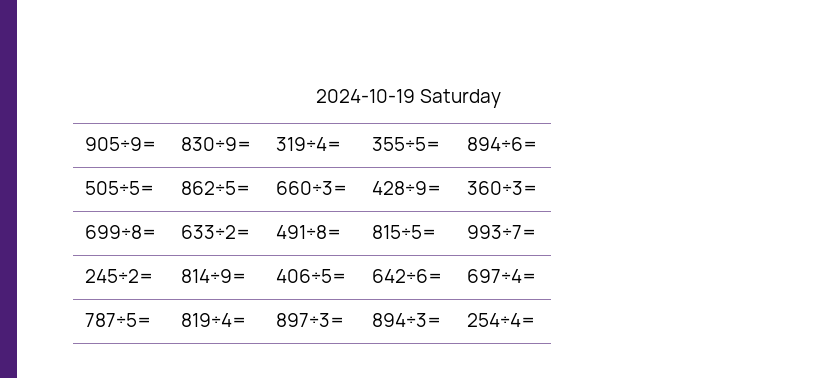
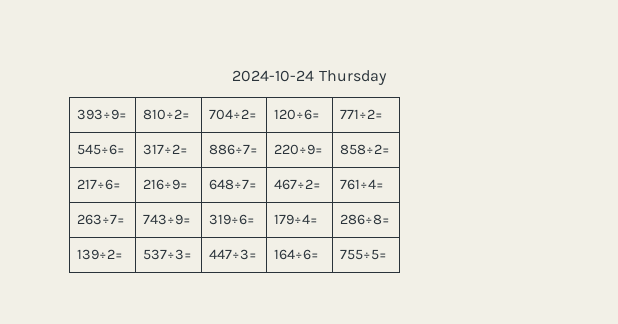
[315,89,502,108] [85,137,157,151] [181,137,252,151] [276,137,342,151] [372,137,441,151] [467,137,538,151] [85,181,155,195] [181,181,251,195] [276,181,348,195] [372,181,442,195] [467,181,538,195] [85,225,157,239] [181,225,251,239] [276,225,342,239] [372,225,437,239] [467,225,537,239] [85,269,154,283] [181,269,247,283] [276,269,347,283] [372,269,443,283] [467,269,537,283] [85,313,152,327] [181,313,247,327] [276,313,345,327] [372,313,442,327] [467,313,536,327] 2024-10-19 Saturday // 905÷9= | 830÷9= | 319÷4= | 355÷5= | 894÷6= // 505÷5= | 862÷5= | 660÷3= | 428÷9= | 360÷3= // 699÷8= | 633÷2= | 491÷8= | 815÷5= | 993÷7= // 245÷2= | 814÷9= | 406÷5= | 642÷6= | 697÷4= // 787÷5= | 819÷4= | 897÷3= | 894÷3= | 254÷4= -> [232,70,387,85] [76,109,127,120] [142,109,190,120] [208,109,257,120] [273,109,320,120] [339,109,383,119] [76,144,125,155] [142,144,188,155] [208,144,258,155] [273,144,323,155] [339,144,390,155] [76,179,121,190] [142,179,188,190] [208,179,257,190] [273,179,321,190] [339,179,384,190] [76,214,125,225] [142,214,191,225] [208,214,255,225] [273,214,318,225] [339,214,390,225] [76,249,123,260] [142,249,192,260] [208,249,257,260] [273,249,319,260] [339,249,387,260] 2024-10-24 Thursday // 393÷9= | 810÷2= | 704÷2= | 120÷6= | 771÷2= // 545÷6= | 317÷2= | 886÷7= | 220÷9= | 858÷2= // 217÷6= | 216÷9= | 648÷7= | 467÷2= | 761÷4= // 263÷7= | 743÷9= | 319÷6= | 179÷4= | 286÷8= // 139÷2= | 537÷3= | 447÷3= | 164÷6= | 755÷5=

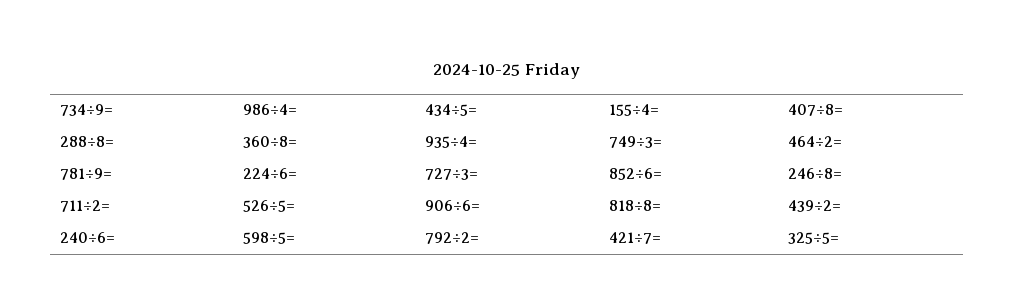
[232,70,387,85] [76,109,127,120] [142,109,190,120] [208,109,257,120] [273,109,320,120] [339,109,383,119] [76,144,125,155] [142,144,188,155] [208,144,258,155] [273,144,323,155] [339,144,390,155] [76,179,121,190] [142,179,188,190] [208,179,257,190] [273,179,321,190] [339,179,384,190] [76,214,125,225] [142,214,191,225] [208,214,255,225] [273,214,318,225] [339,214,390,225] [76,249,123,260] [142,249,192,260] [208,249,257,260] [273,249,319,260] [339,249,387,260] 2024-10-24 Thursday // 393÷9= | 810÷2= | 704÷2= | 120÷6= | 771÷2= // 545÷6= | 317÷2= | 886÷7= | 220÷9= | 858÷2= // 217÷6= | 216÷9= | 648÷7= | 467÷2= | 761÷4= // 263÷7= | 743÷9= | 319÷6= | 179÷4= | 286÷8= // 139÷2= | 537÷3= | 447÷3= | 164÷6= | 755÷5= -> [433,63,580,79] [60,104,114,116] [243,104,298,115] [425,104,478,116] [609,104,660,116] [788,104,844,116] [60,136,115,147] [243,136,298,148] [425,136,478,148] [609,136,663,148] [788,136,843,147] [60,168,113,180] [243,168,298,179] [425,168,479,180] [609,168,663,180] [788,168,843,179] [60,200,111,212] [243,200,296,212] [425,200,481,211] [609,200,662,211] [788,200,842,212] [60,232,116,243] [243,232,296,244] [425,232,480,244] [609,232,662,244] [788,232,840,244] 2024-10-25 Friday // 734÷9= | 986÷4= | 434÷5= | 155÷4= | 407÷8= // 288÷8= | 360÷8= | 935÷4= | 749÷3= | 464÷2= // 781÷9= | 224÷6= | 727÷3= | 852÷6= | 246÷8= // 711÷2= | 526÷5= | 906÷6= | 818÷8= | 439÷2= // 240÷6= | 598÷5= | 792÷2= | 421÷7= | 325÷5=

